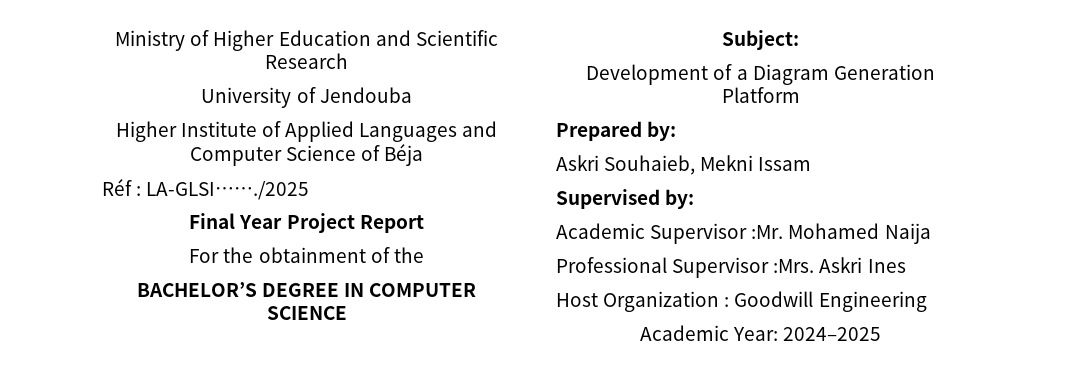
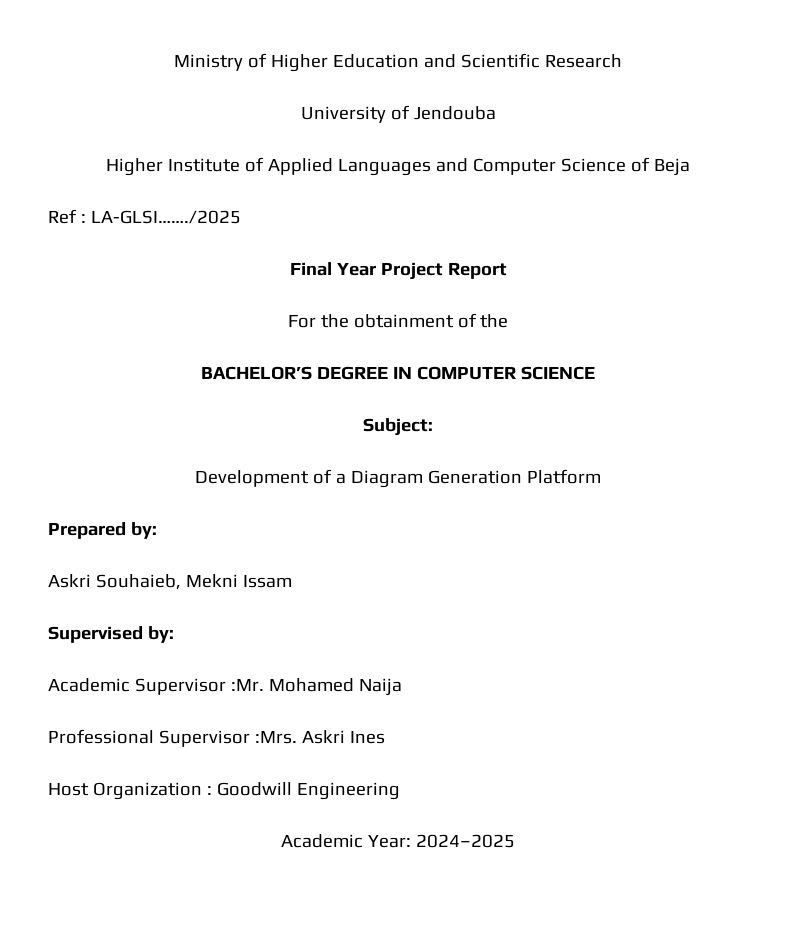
[384,144,424,166] [102,179,132,196] Béja // Réf -> [653,158,690,176] [48,209,77,224] Beja // Ref

